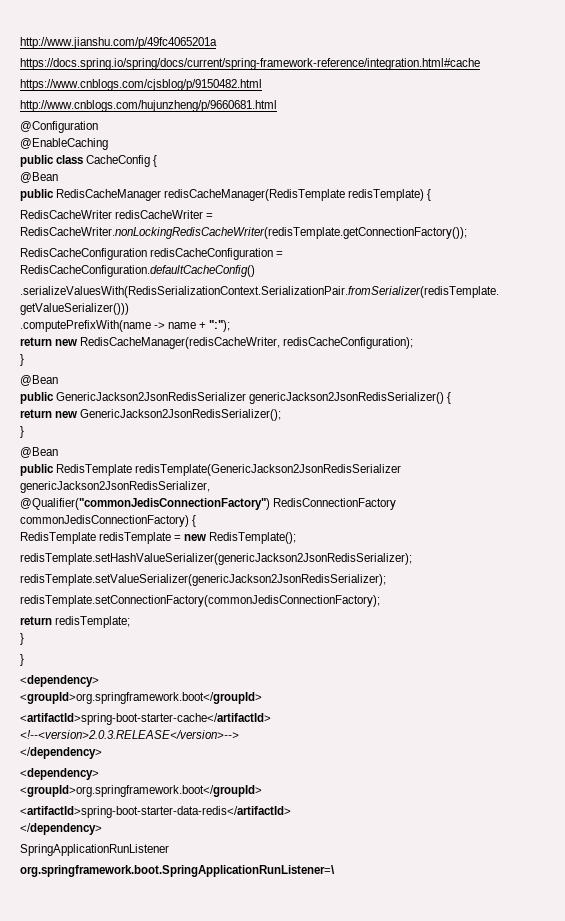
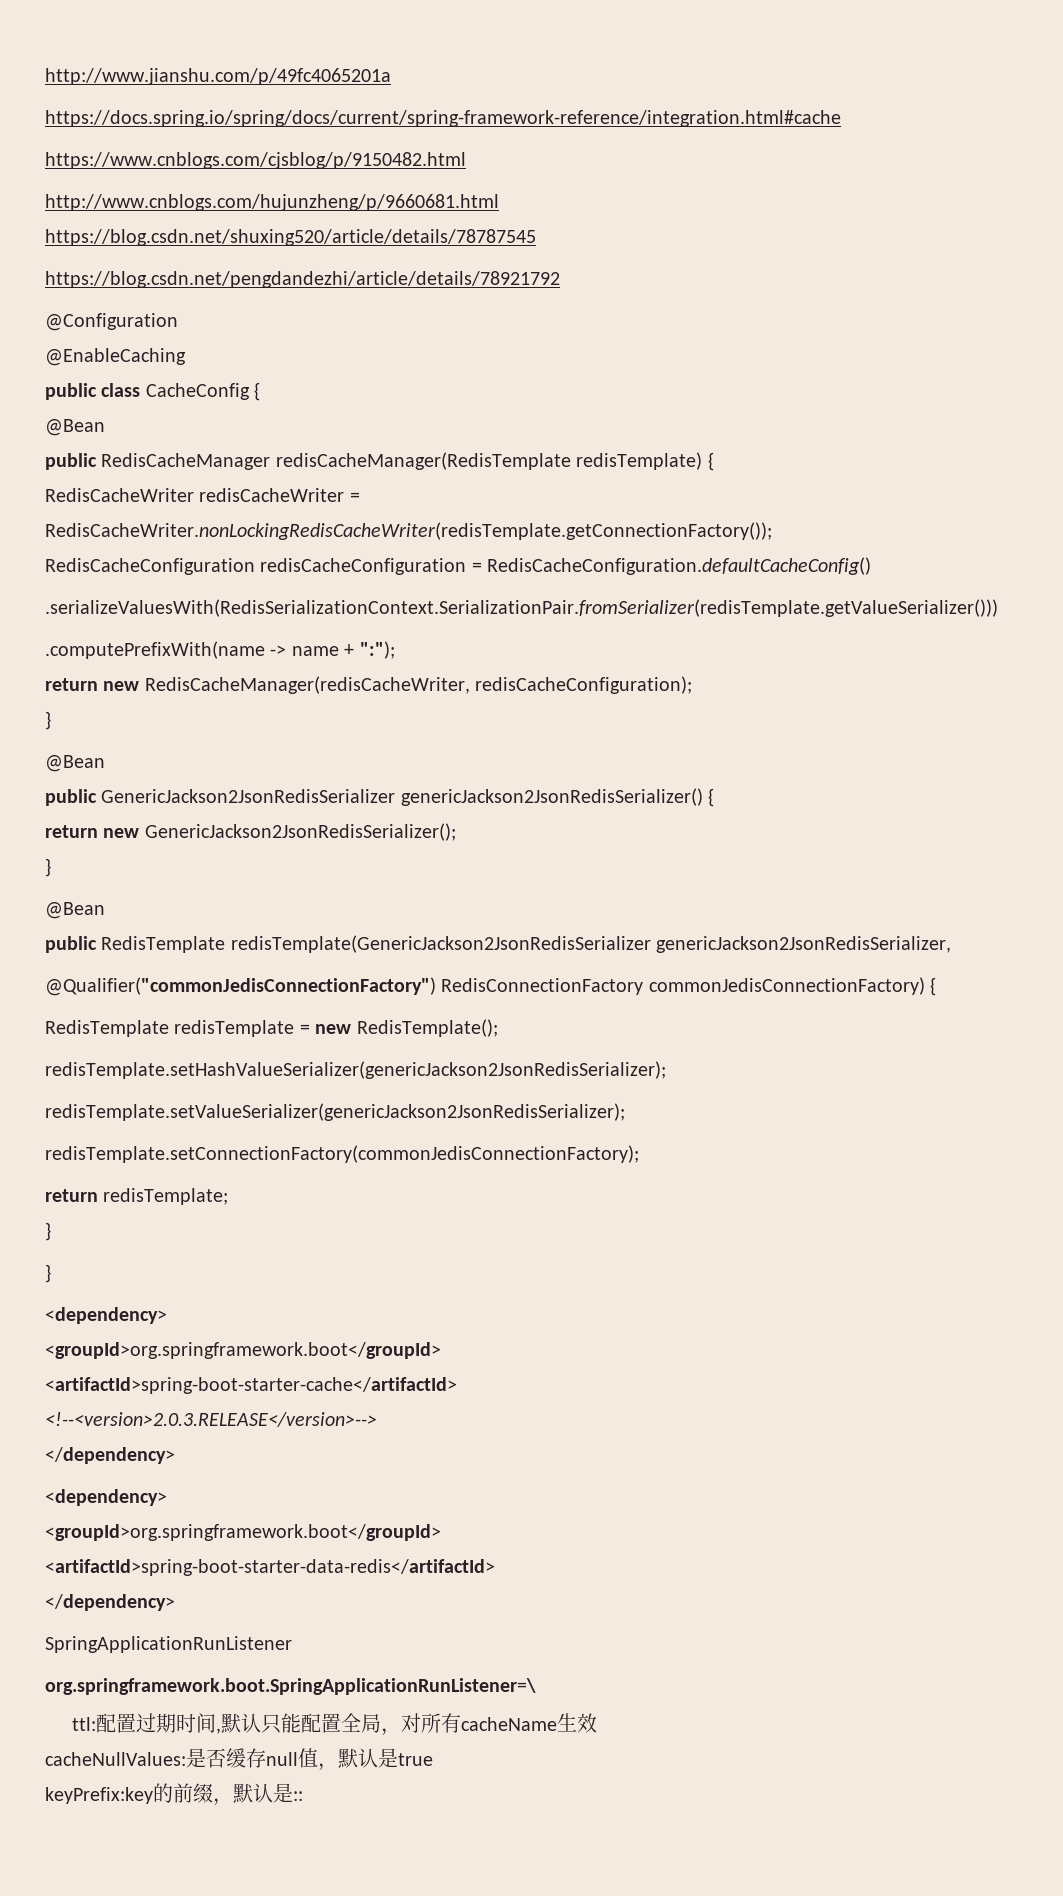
(277, 106) none -> [45,229,536,246] [45,271,560,288] // https://blog.csdn.net/shuxing520/article/details/78787545 // https://blog.csdn.net/pengdandezhi/article/details/78921792
(335, 871) none -> [72,1713,598,1736] [45,1748,433,1771] [45,1783,303,1806] // ttl:配置过期时间,默认只能配置全局，对所有cacheName生效 // cacheNullValues:是否缓存null值，默认是true // keyPrefix:key的前缀，默认是::

